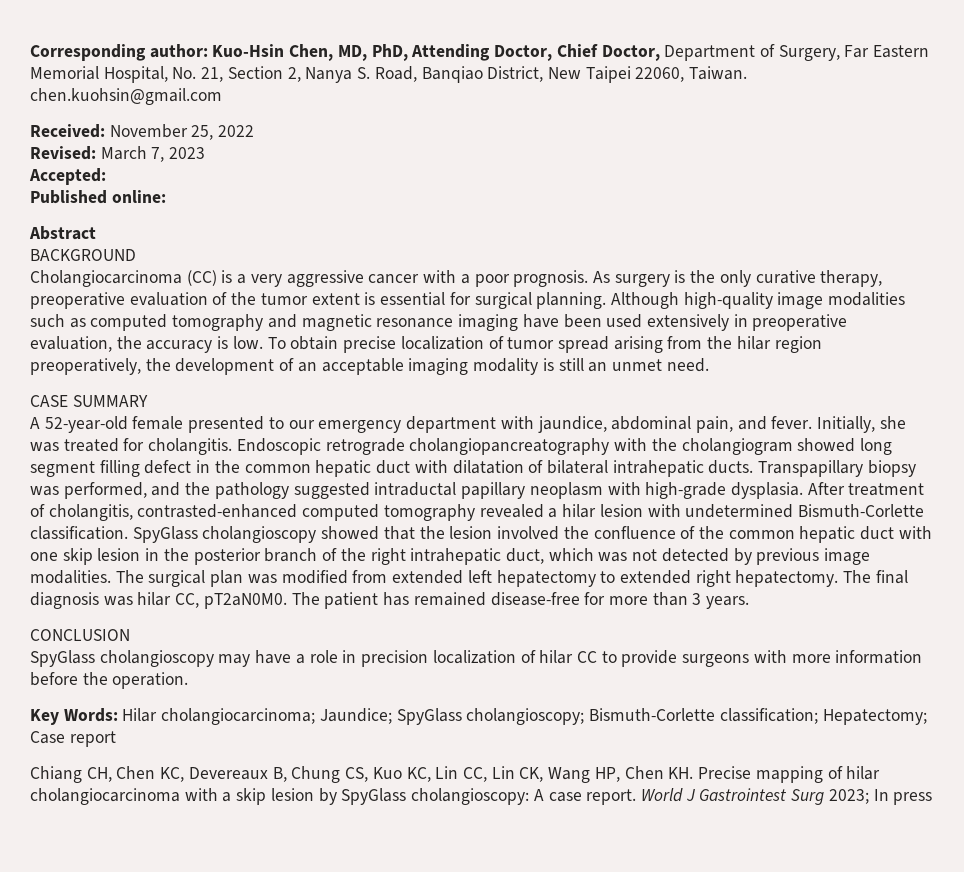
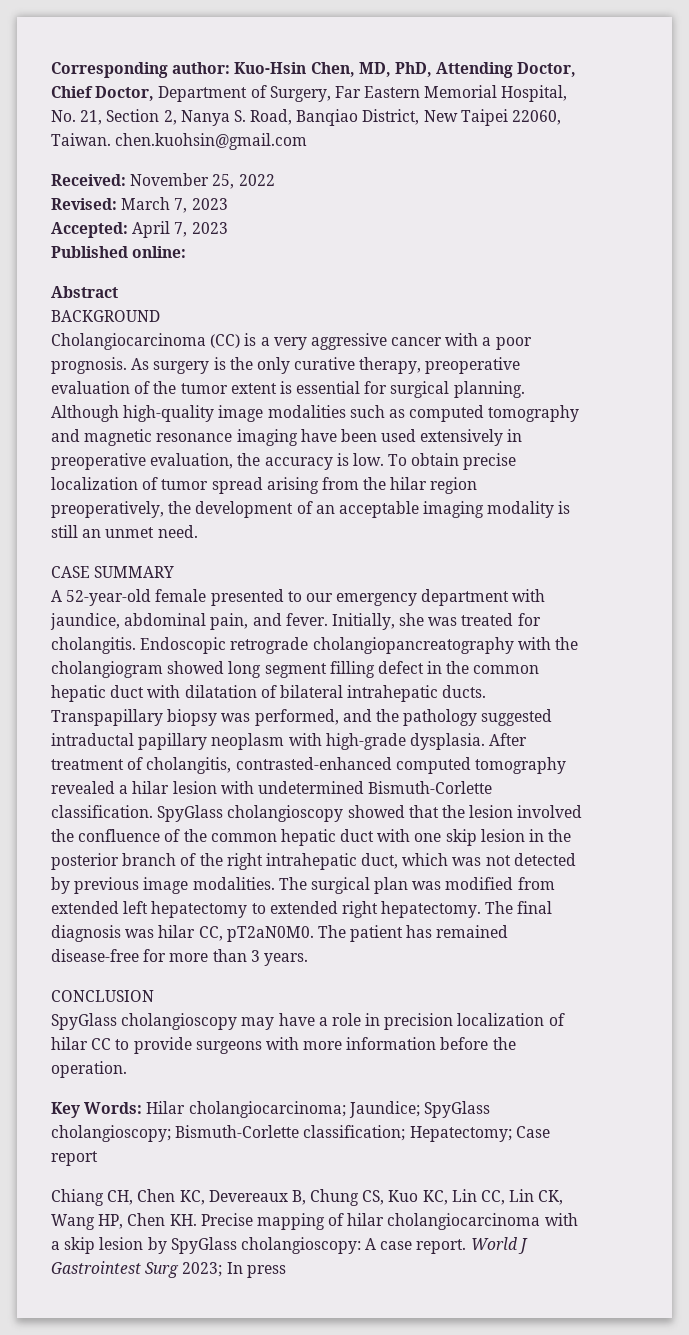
(106, 176) none -> [132,221,228,238] April 7, 2023

